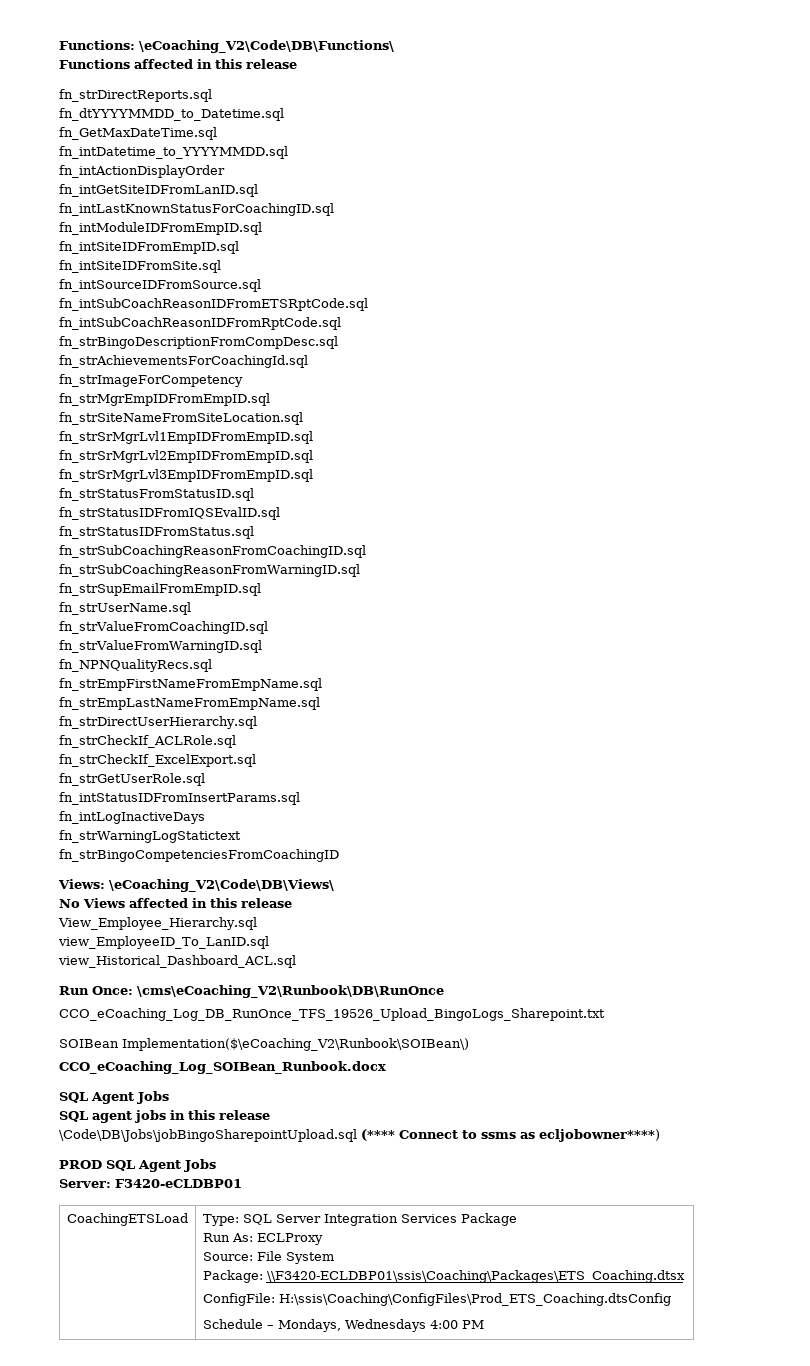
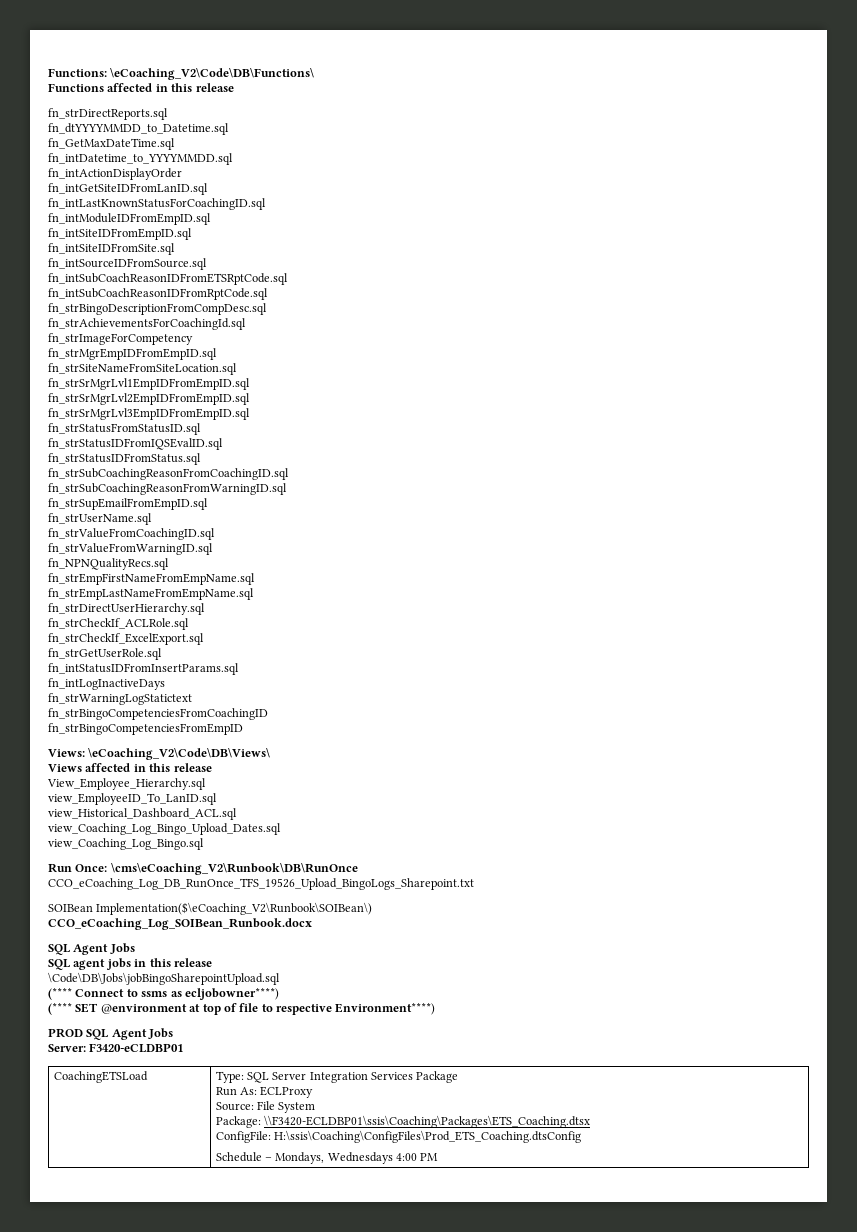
(339, 855) none -> [48,723,243,735] // fn_strBingoCompetenciesFromEmpID
[59,899,80,908] No -> (271, 754) none
(296, 961) none -> [48,823,281,835] [48,838,204,850] // view_Coaching_Log_Bingo_Upload_Dates.sql // view_Coaching_Log_Bingo.sql
(357, 1135) none -> (280, 978) //
(660, 1135) none -> [48,1003,436,1015] // (**** SET @environment at top of file to respective Environment****)

